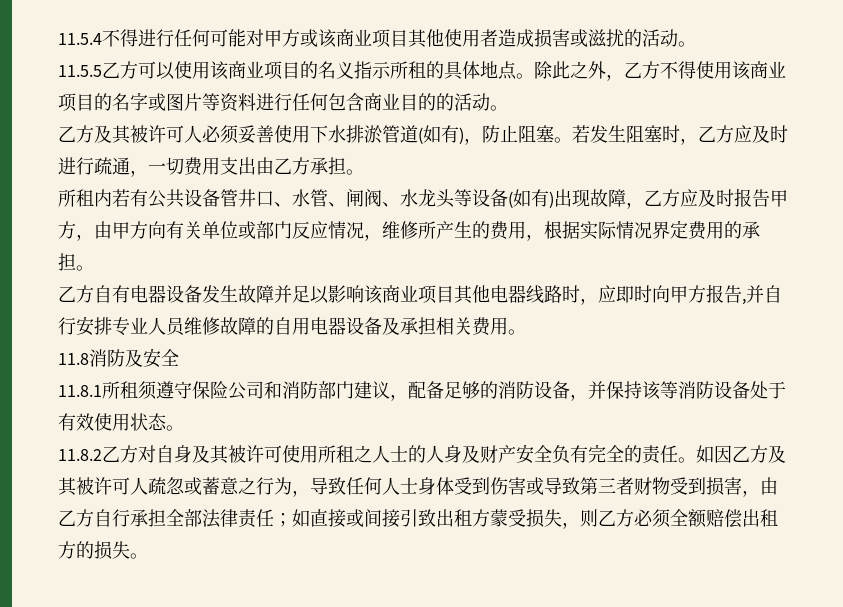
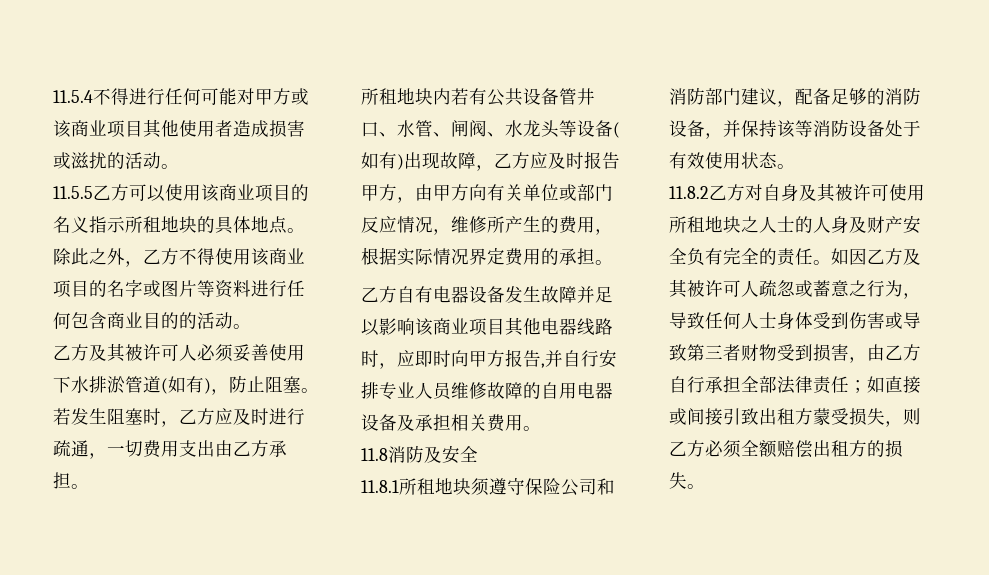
(426, 70) none -> [161,216,197,233] 地块
(94, 198) none -> [397,88,433,105] 地块
(138, 390) none -> [435,478,471,495] 地块
(354, 454) none -> [705,216,741,233] 地块

